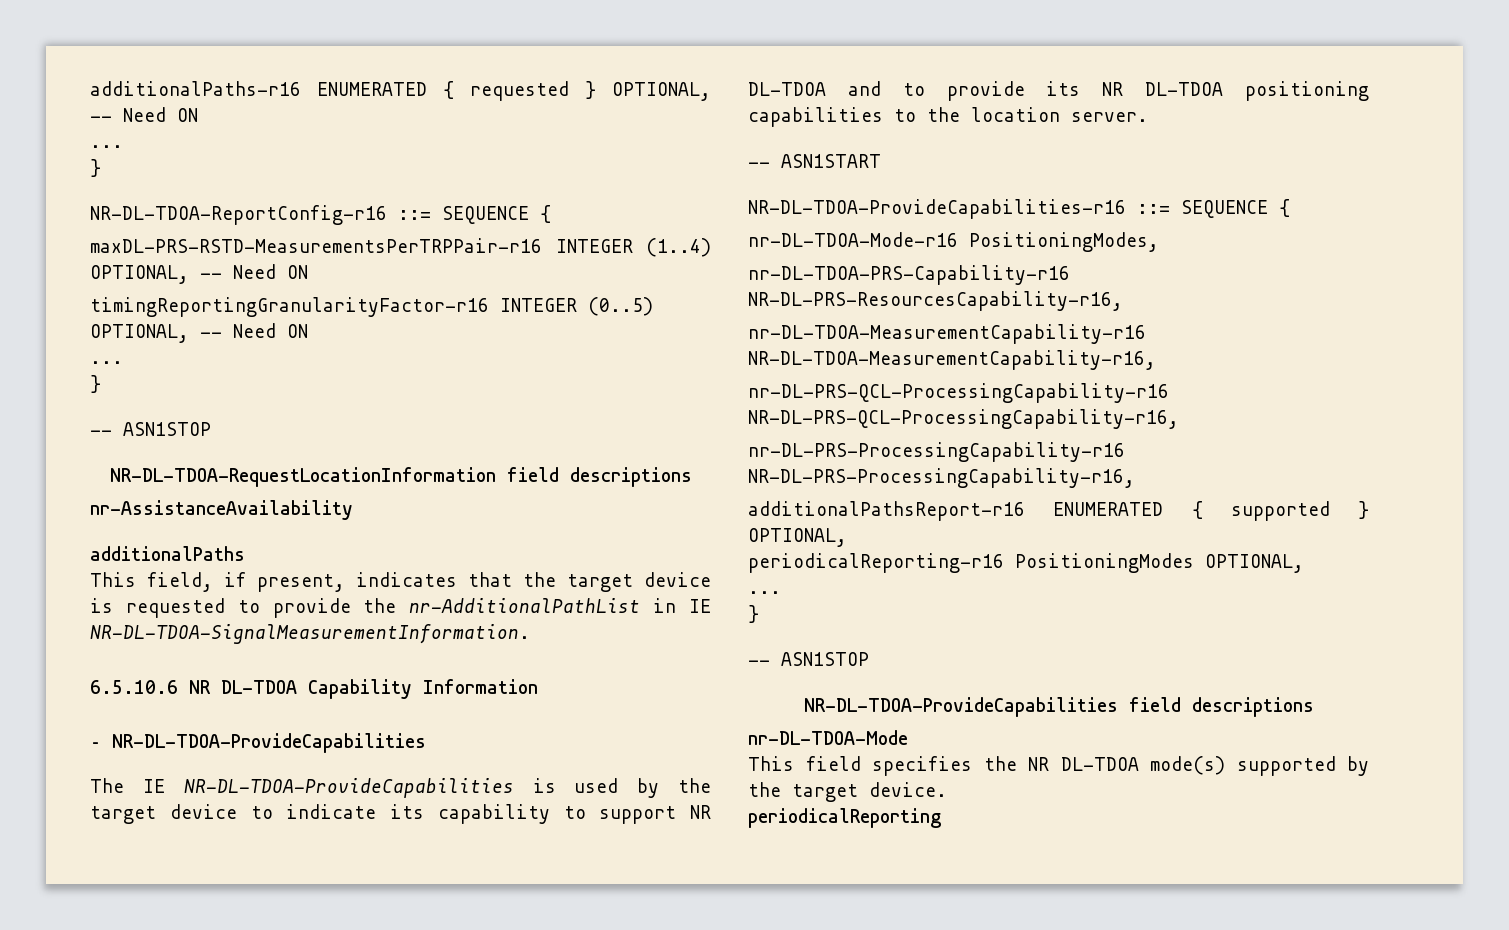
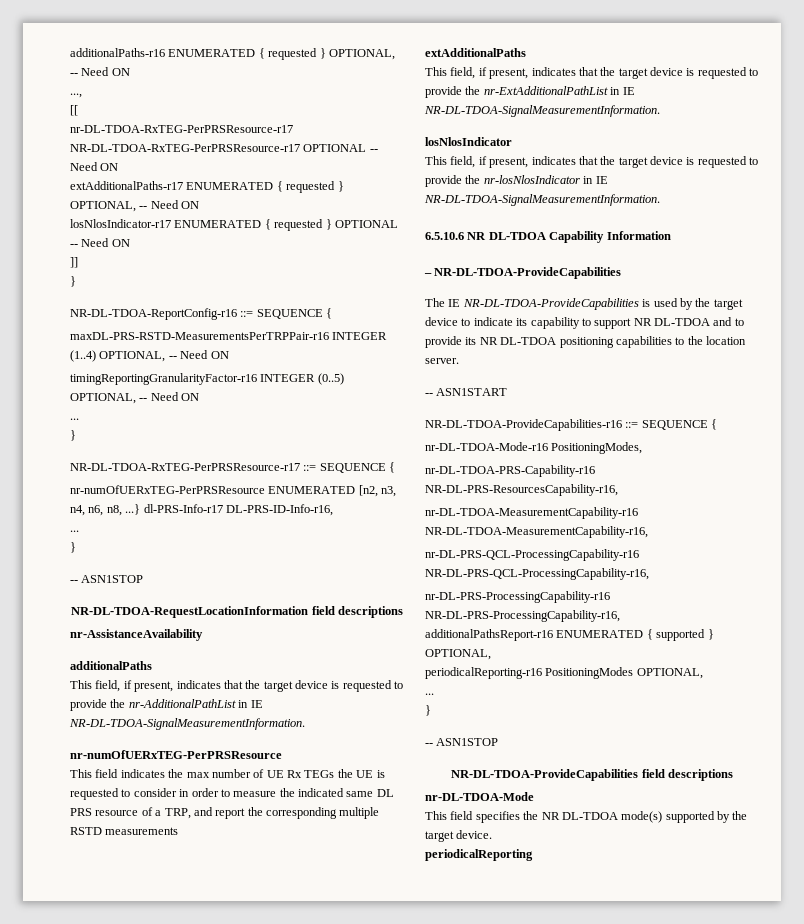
[90,145,123,148] ... -> [70,93,82,98] [70,105,78,116] [70,125,293,133] [70,144,378,152] [70,162,119,171] [70,181,344,193] [70,200,200,212] [70,219,398,231] [70,238,130,247] [70,257,78,268] ..., // [[ // nr-DL-TDOA-RxTEG-PerPRSResource-r17 NR-DL-TDOA-RxTEG-PerPRSResource-r17 OPTIONAL -- Need ON // extAdditionalPaths-r17 ENUMERATED { requested } OPTIONAL, -- Need ON // losNlosIndicator-r17 ENUMERATED { requested } OPTIONAL -- Need ON // ]]
(101, 384) none -> [70,462,396,473] [70,485,397,497] [70,504,333,516] [70,530,79,532] [70,542,76,553] // NR-DL-TDOA-RxTEG-PerPRSResource-r17 ::= SEQUENCE { // nr-numOfUERxTEG-PerPRSResource ENUMERATED [n2, n3, n4, n6, n8, ...} dl-PRS-Info-r17 DL-PRS-ID-Info-r16, // ... // }
(530, 634) none -> [70,750,282,759] [70,769,385,778] [70,788,394,800] [70,807,380,819] [70,827,179,835] [425,48,526,57] [425,67,759,79] [425,86,635,98] [424,105,660,117] [425,137,512,146] [425,156,759,168] [425,175,608,187] [424,194,660,206] // nr-numOfUERxTEG-PerPRSResource // This field indicates the max number of UE Rx TEGs the UE is requested to consider in order to measure the indicated same DL PRS resource of a TRP, and report the corresponding multiple RSTD measurements // extAdditionalPaths // This field, if present, indicates that the target device is requested to provide the nr-ExtAdditionalPathList in IE NR-DL-TDOA-SignalMeasurementInformation. // losNlosIndicator // This field, if present, indicates that the target device is requested to provide the nr-losNlosIndicator in IE NR-DL-TDOA-SignalMeasurementInformation.

